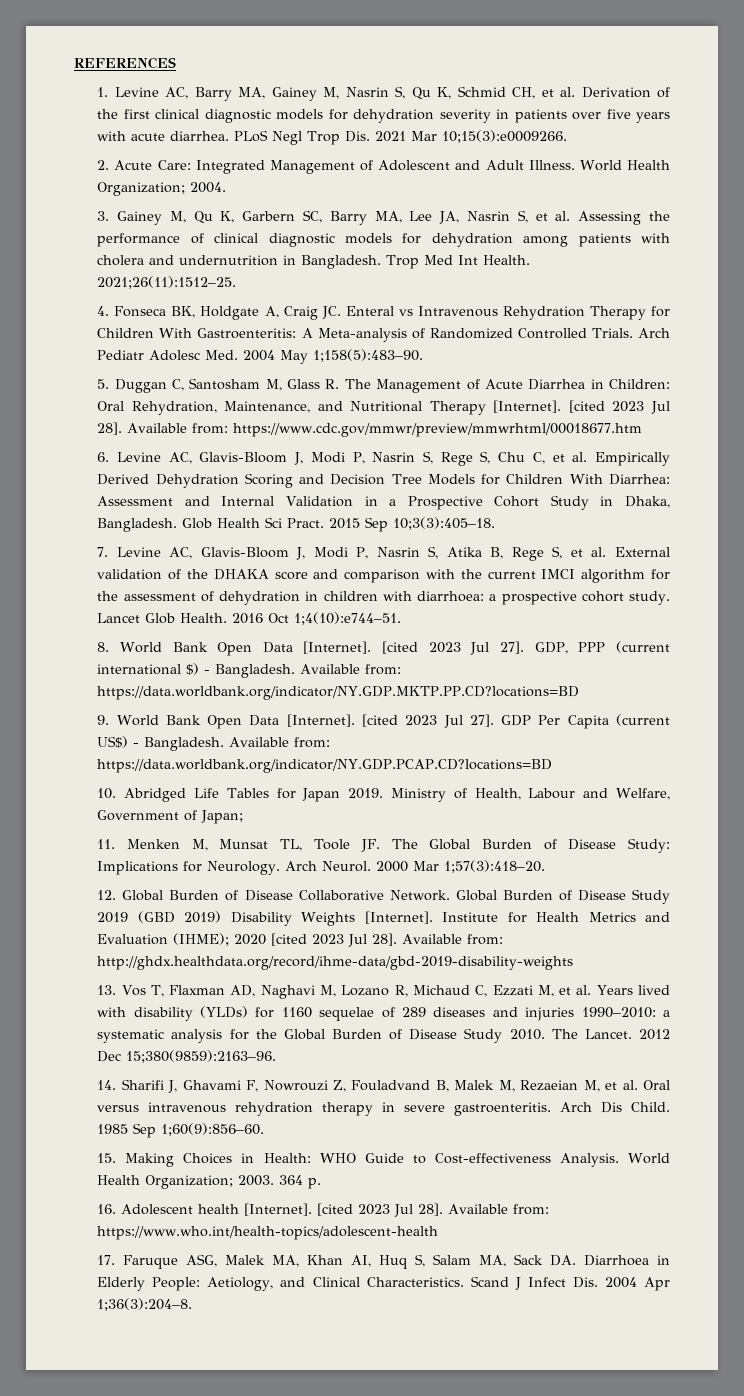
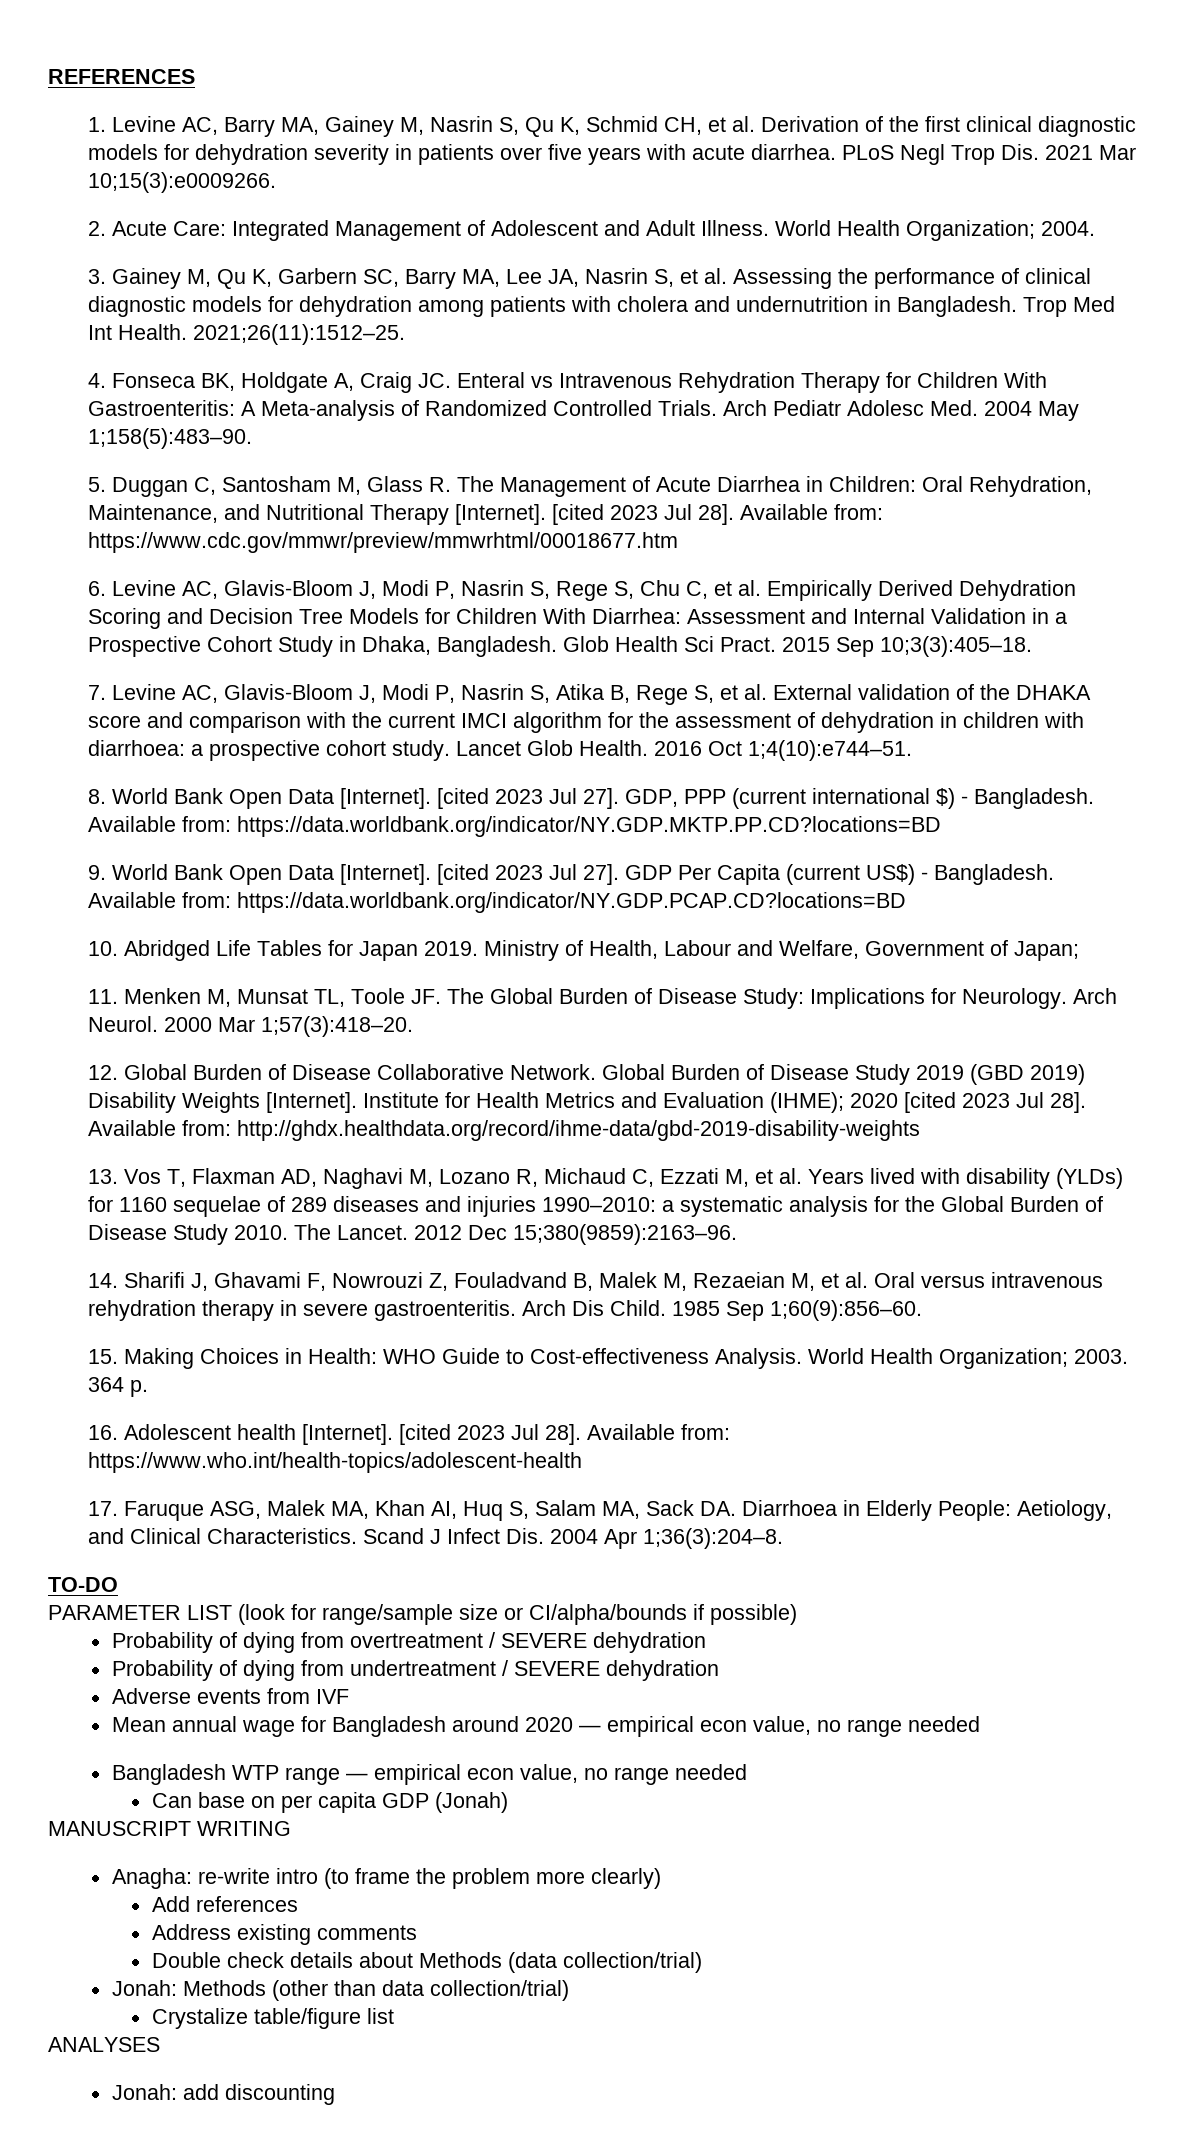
(193, 1304) none -> [48,1577,118,1592] [48,1604,797,1625] [111,1632,706,1653] [111,1660,719,1681] [111,1688,349,1704] [111,1716,980,1737] [111,1764,747,1785] [151,1792,508,1813] [48,1821,291,1836] [111,1868,661,1889] [151,1896,298,1912] [151,1924,417,1945] [151,1952,702,1973] [111,1980,569,2001] [151,2008,394,2029] [48,2037,160,2052] [111,2084,335,2105] // TO-DO // PARAMETER LIST (look for range/sample size or CI/alpha/bounds if possible) // Probability of dying from overtreatment / SEVERE dehydration // Probability of dying from undertreatment / SEVERE dehydration // Adverse events from IVF // Mean annual wage for Bangladesh around 2020 — empirical econ value, no range needed // Bangladesh WTP range — empirical econ value, no range needed // Can base on per capita GDP (Jonah) // MANUSCRIPT WRITING // Anagha: re-write intro (to frame the problem more clearly) // Add references // Address existing comments // Double check details about Methods (data collection/trial) // Jonah: Methods (other than data collection/trial) // Crystalize table/figure list // ANALYSES // Jonah: add discounting

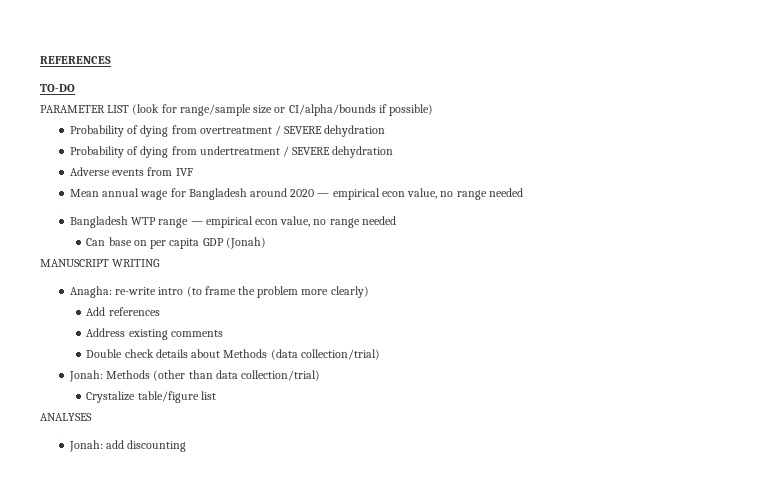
[87,116,1136,137] [87,144,1136,165] [87,172,276,193] [87,220,1095,241] [87,268,1091,289] [87,296,1115,317] [87,324,405,345] [87,372,1047,393] [87,400,1079,421] [87,428,252,449] [87,476,1092,497] [87,504,883,525] [87,532,678,553] [87,580,1076,601] [87,608,1067,629] [87,636,1032,657] [87,684,1091,705] [87,712,1084,733] [87,740,912,761] [87,788,1094,809] [87,816,941,837] [87,864,1054,885] [87,892,906,913] [87,940,1079,961] [87,988,1117,1009] [87,1016,413,1037] [87,1064,1085,1085] [87,1092,1086,1113] [87,1120,920,1141] [87,1168,1123,1189] [87,1196,1103,1217] [87,1224,737,1245] [87,1272,1103,1291] [87,1300,922,1321] [87,1348,1128,1369] [87,1377,148,1397] [87,1424,730,1445] [87,1452,582,1473] [87,1500,1112,1521] [87,1528,783,1549] // 1. Levine AC, Barry MA, Gainey M, Nasrin S, Qu K, Schmid CH, et al. Derivation of the first clinical diagnostic models for dehydration severity in patients over five years with acute diarrhea. PLoS Negl Trop Dis. 2021 Mar 10;15(3):e0009266. // 2. Acute Care: Integrated Management of Adolescent and Adult Illness. World Health Organization; 2004. // 3. Gainey M, Qu K, Garbern SC, Barry MA, Lee JA, Nasrin S, et al. Assessing the performance of clinical diagnostic models for dehydration among patients with cholera and undernutrition in Bangladesh. Trop Med Int Health. 2021;26(11):1512–25. // 4. Fonseca BK, Holdgate A, Craig JC. Enteral vs Intravenous Rehydration Therapy for Children With Gastroenteritis: A Meta-analysis of Randomized Controlled Trials. Arch Pediatr Adolesc Med. 2004 May 1;158(5):483–90. // 5. Duggan C, Santosham M, Glass R. The Management of Acute Diarrhea in Children: Oral Rehydration, Maintenance, and Nutritional Therapy [Internet]. [cited 2023 Jul 28]. Available from: https://www.cdc.gov/mmwr/preview/mmwrhtml/00018677.htm // 6. Levine AC, Glavis-Bloom J, Modi P, Nasrin S, Rege S, Chu C, et al. Empirically Derived Dehydration Scoring and Decision Tree Models for Children With Diarrhea: Assessment and Internal Validation in a Prospective Cohort Study in Dhaka, Bangladesh. Glob Health Sci Pract. 2015 Sep 10;3(3):405–18. // 7. Levine AC, Glavis-Bloom J, Modi P, Nasrin S, Atika B, Rege S, et al. External validation of the DHAKA score and comparison with the current IMCI algorithm for the assessment of dehydration in children with diarrhoea: a prospective cohort study. Lancet Glob Health. 2016 Oct 1;4(10):e744–51. // 8. World Bank Open Data [Internet]. [cited 2023 Jul 27]. GDP, PPP (current international $) - Bangladesh. Available from: https://data.worldbank.org/indicator/NY.GDP.MKTP.PP.CD?locations=BD // 9. World Bank Open Data [Internet]. [cited 2023 Jul 27]. GDP Per Capita (current US$) - Bangladesh. Available from: https://data.worldbank.org/indicator/NY.GDP.PCAP.CD?locations=BD // 10. Abridged Life Tables for Japan 2019. Ministry of Health, Labour and Welfare, Government of Japan; // 11. Menken M, Munsat TL, Toole JF. The Global Burden of Disease Study: Implications for Neurology. Arch Neurol. 2000 Mar 1;57(3):418–20. // 12. Global Burden of Disease Collaborative Network. Global Burden of Disease Study 2019 (GBD 2019) Disability Weights [Internet]. Institute for Health Metrics and Evaluation (IHME); 2020 [cited 2023 Jul 28]. Available from: http://ghdx.healthdata.org/record/ihme-data/gbd-2019-disability-weights // 13. Vos T, Flaxman AD, Naghavi M, Lozano R, Michaud C, Ezzati M, et al. Years lived with disability (YLDs) for 1160 sequelae of 289 diseases and injuries 1990–2010: a systematic analysis for the Global Burden of Disease Study 2010. The Lancet. 2012 Dec 15;380(9859):2163–96. // 14. Sharifi J, Ghavami F, Nowrouzi Z, Fouladvand B, Malek M, Rezaeian M, et al. Oral versus intravenous rehydration therapy in severe gastroenteritis. Arch Dis Child. 1985 Sep 1;60(9):856–60. // 15. Making Choices in Health: WHO Guide to Cost-effectiveness Analysis. World Health Organization; 2003. 364 p. // 16. Adolescent health [Internet]. [cited 2023 Jul 28]. Available from: https://www.who.int/health-topics/adolescent-health // 17. Faruque ASG, Malek MA, Khan AI, Huq S, Salam MA, Sack DA. Diarrhoea in Elderly People: Aetiology, and Clinical Characteristics. Scand J Infect Dis. 2004 Apr 1;36(3):204–8. -> (111, 60) none

